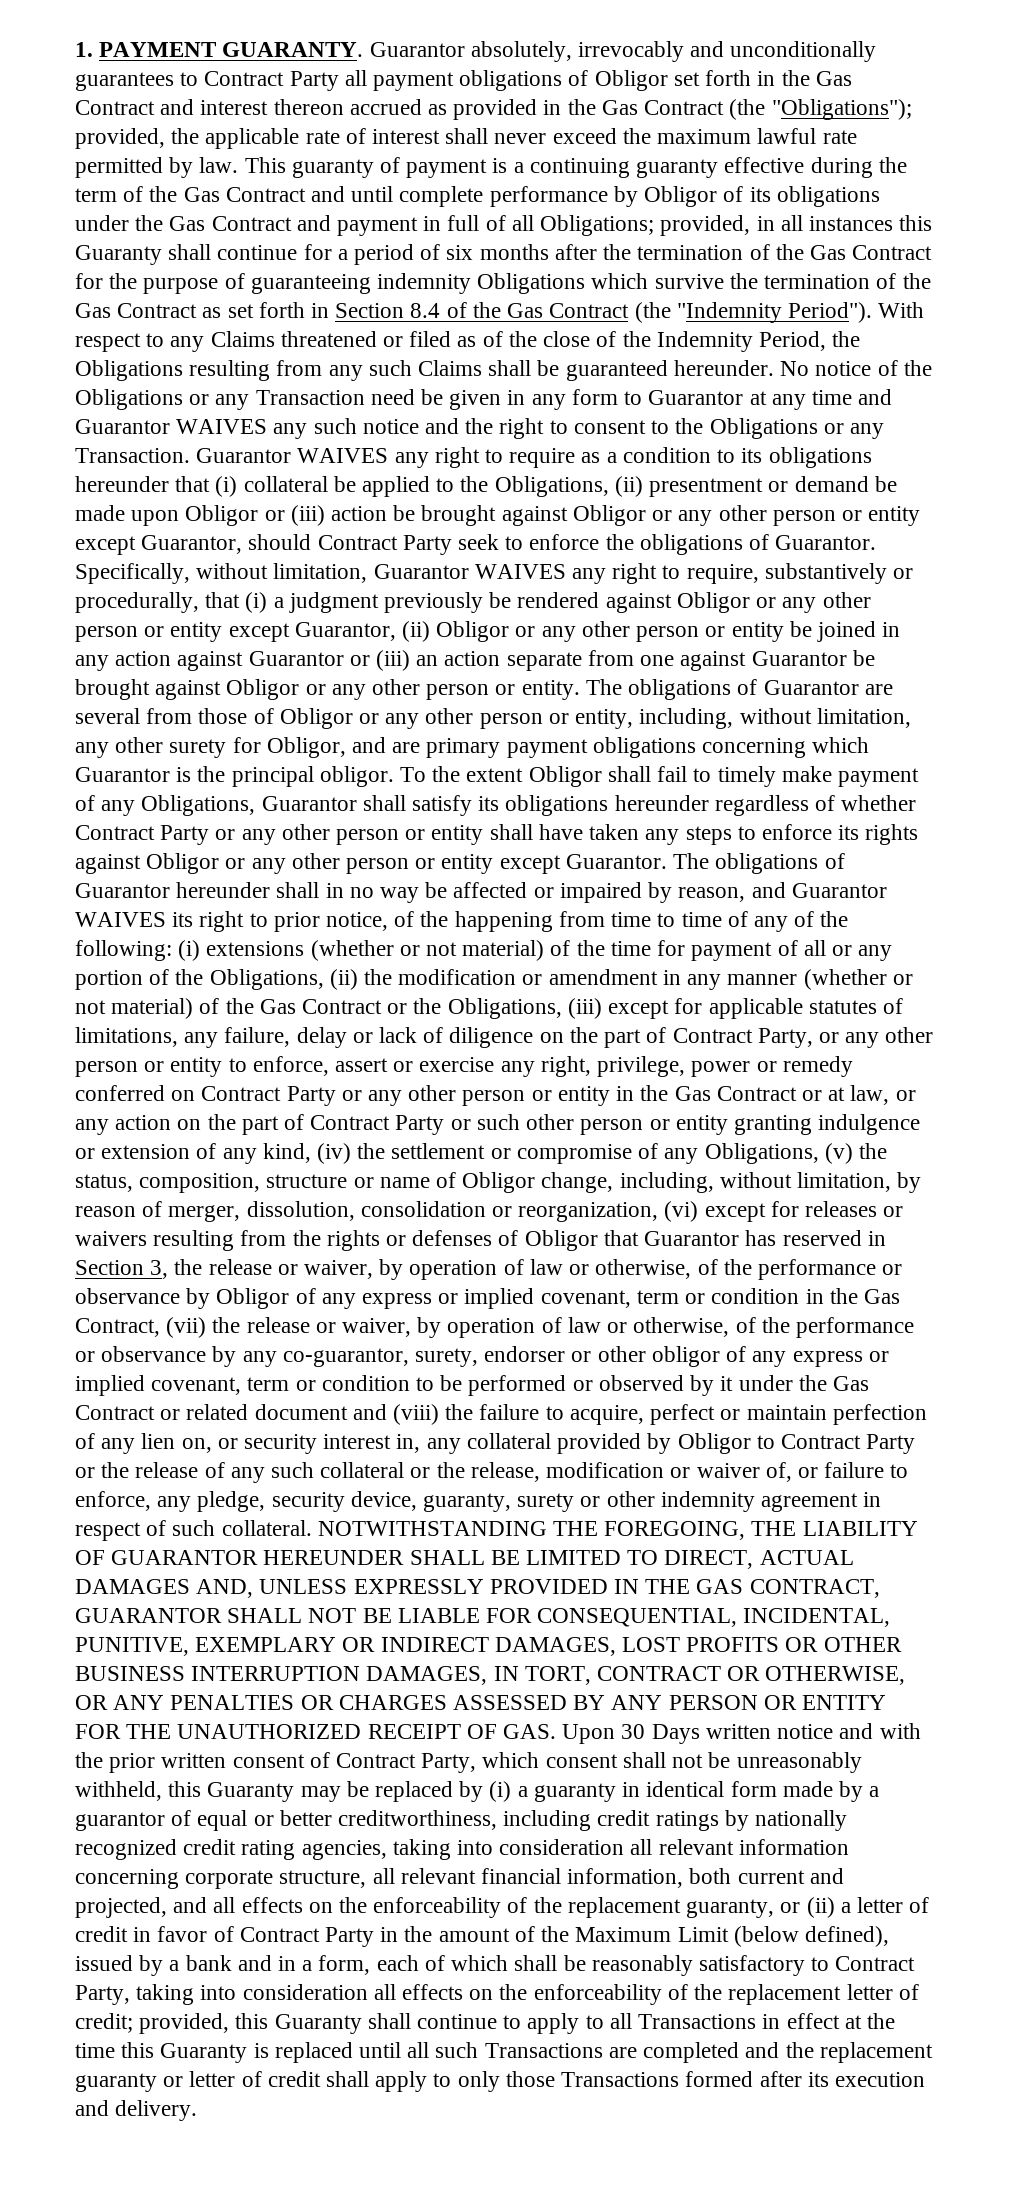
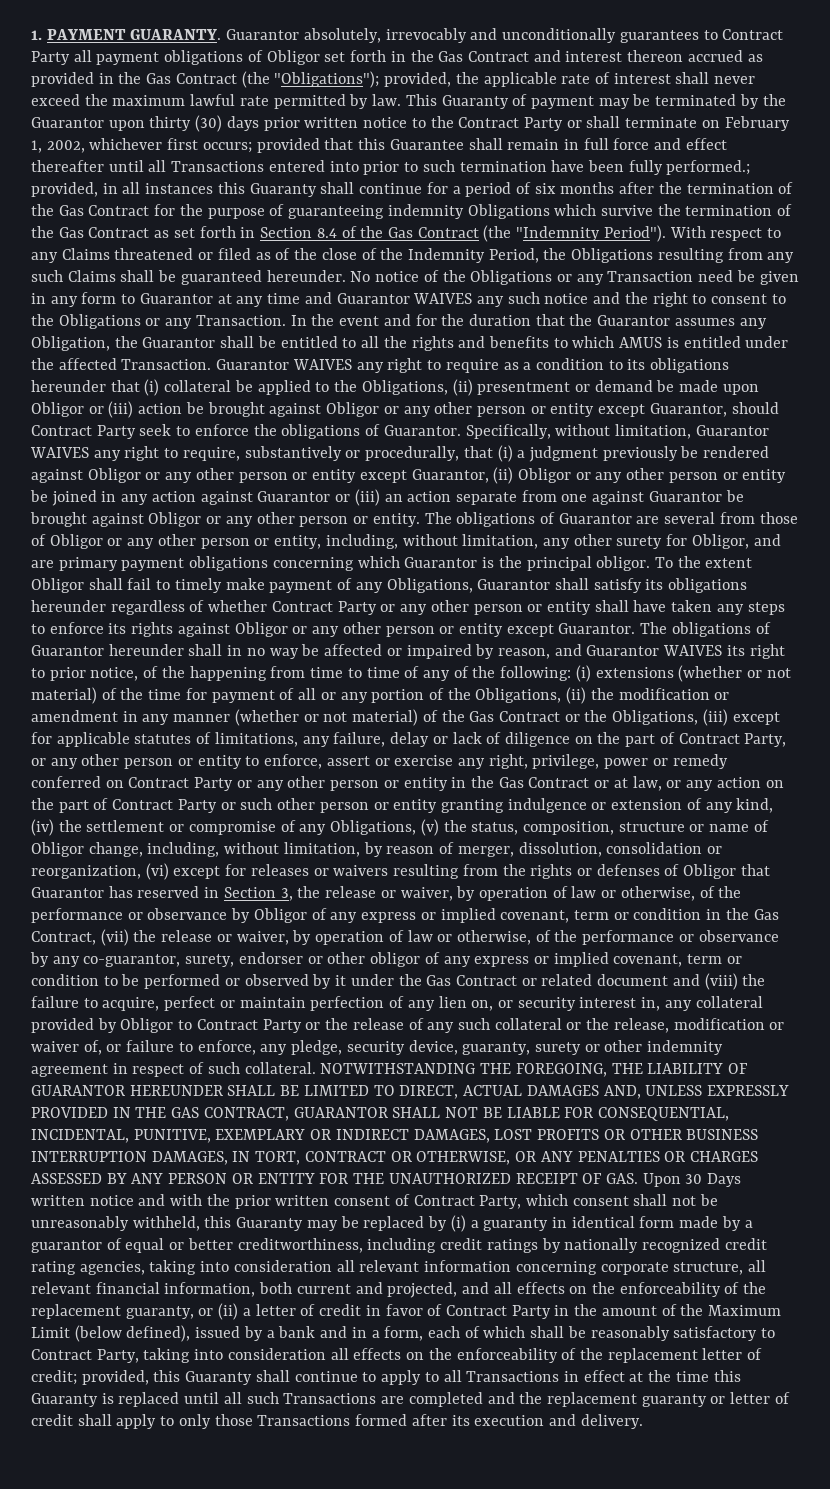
[291,159,374,178] guaranty -> [441,95,509,109] Guaranty
[492,157,907,178] [75,186,880,207] [75,215,655,236] is a continuing guaranty effective during the term of the Gas Contract and until complete performance by Obligor of its obligations under the Gas Contract and payment in full of all Obligations; -> [598,94,786,109] [31,115,790,132] [31,138,727,153] [31,160,751,175] may be terminated by the Guarantor upon thirty (30) days prior written notice to the Contract Party or shall terminate on February 1, 2002, whichever first occurs; provided that this Guarantee shall remain in full force and effect thereafter until all Transactions entered into prior to such termination have been fully performed.;
(190, 455) none -> [290,314,767,329] [31,336,789,351] [31,358,212,370] In the event and for the duration that the Guarantor assumes any Obligation, the Guarantor shall be entitled to all the rights and benefits to which AMUS is entitled under the affected Transaction.

